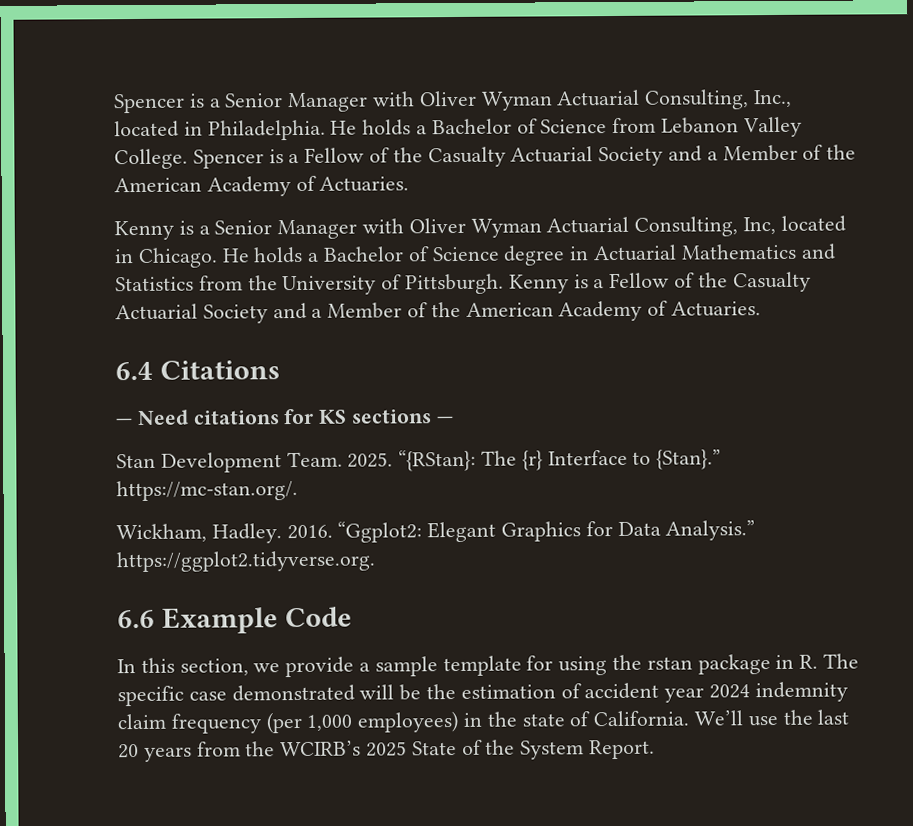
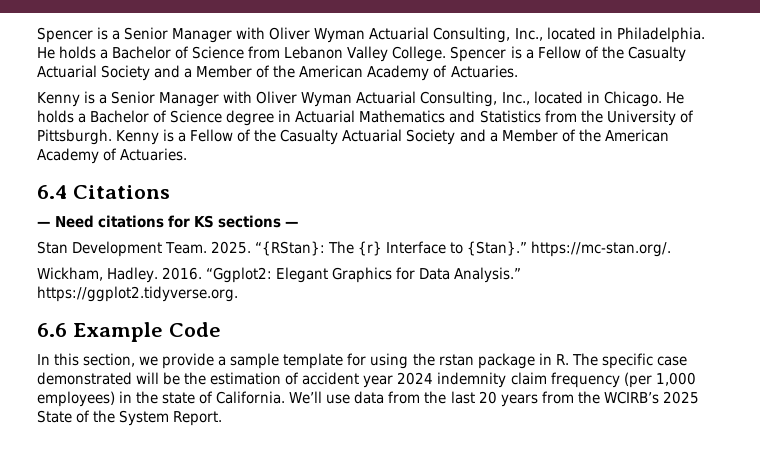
[743,216,777,235] Inc, -> [501,92,530,105] Inc.,
(778, 721) none -> [354,391,421,404] data from

